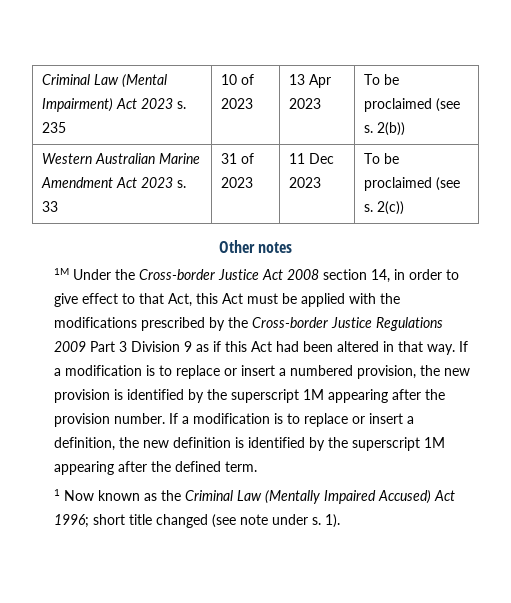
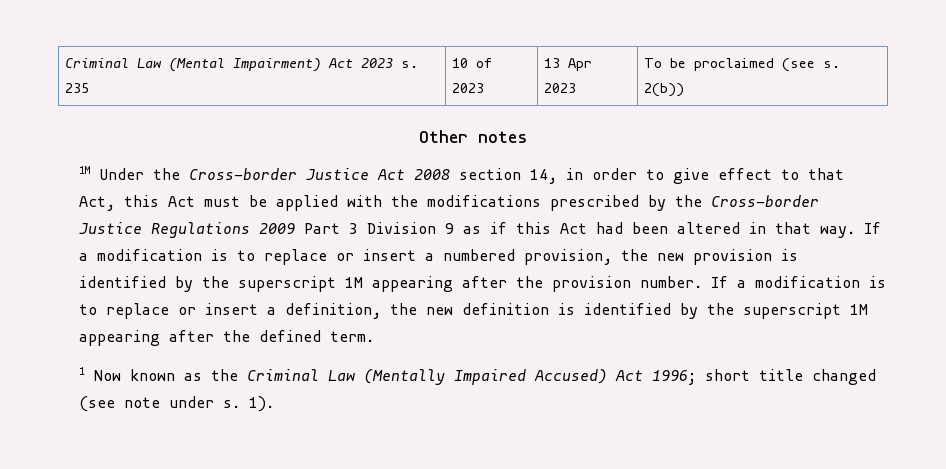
[41,153,200,164] [40,177,186,188] [41,201,58,212] [220,153,254,164] [220,177,253,188] [288,153,334,164] [288,177,321,188] [363,153,399,164] [363,177,460,191] [363,201,404,215] // Western Australian Marine Amendment Act 2023 s. 33 | 31 of 2023 | 11 Dec 2023 | To be proclaimed (see s. 2(c)) -> (685, 90) none

